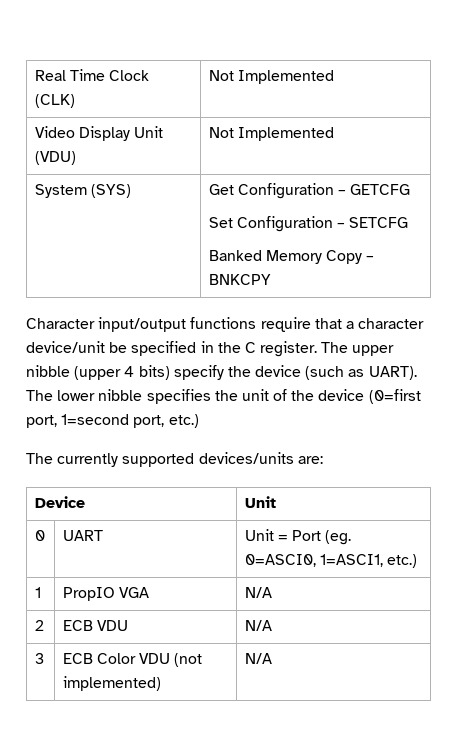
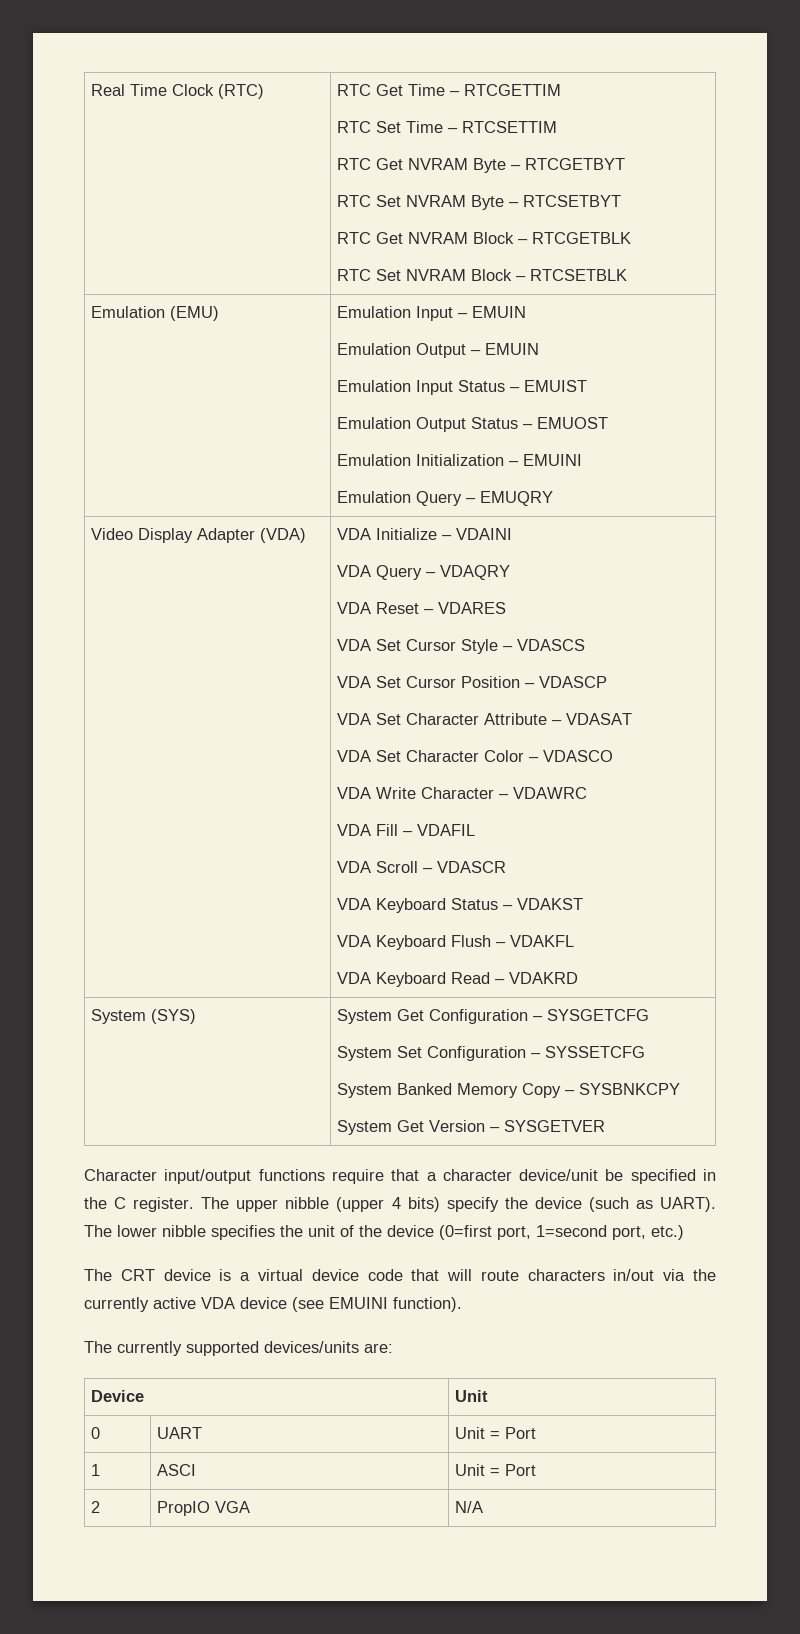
[34,94,75,108] [208,70,334,84] [34,126,163,141] [34,151,76,165] [208,127,334,141] (CLK) | Not Implemented // Video Display Unit (VDU) | Not Implemented -> [218,84,265,99] [337,84,562,96] [337,121,558,133] [337,158,626,173] [337,195,622,210] [337,232,632,244] [337,269,628,281] [91,306,220,321] [337,306,527,321] [337,343,540,358] [337,380,588,395] [337,417,609,432] [337,454,583,466] [337,491,554,506] [91,528,307,543] [337,528,513,540] [337,565,511,580] [337,602,507,614] [337,639,586,654] [337,676,608,688] [337,713,633,725] [337,750,614,762] [337,787,588,799] [337,824,476,836] [337,861,507,873] [337,898,584,913] [337,935,575,950] [337,972,579,987] (RTC) | RTC Get Time – RTCGETTIM // RTC Set Time – RTCSETTIM // RTC Get NVRAM Byte – RTCGETBYT // RTC Set NVRAM Byte – RTCSETBYT // RTC Get NVRAM Block – RTCGETBLK // RTC Set NVRAM Block – RTCSETBLK // Emulation (EMU) | Emulation Input – EMUIN // Emulation Output – EMUIN // Emulation Input Status – EMUIST // Emulation Output Status – EMUOST // Emulation Initialization – EMUINI // Emulation Query – EMUQRY // Video Display Adapter (VDA) | VDA Initialize – VDAINI // VDA Query – VDAQRY // VDA Reset – VDARES // VDA Set Cursor Style – VDASCS // VDA Set Cursor Position – VDASCP // VDA Set Character Attribute – VDASAT // VDA Set Character Color – VDASCO // VDA Write Character – VDAWRC // VDA Fill – VDAFIL // VDA Scroll – VDASCR // VDA Keyboard Status – VDAKST // VDA Keyboard Flush – VDAKFL // VDA Keyboard Read – VDAKRD
(131, 191) none -> [337,1009,393,1024] System
[350,184,411,195] GETCFG // -> [547,1009,650,1021] [337,1046,393,1061] SYSGETCFG // System
[349,217,409,228] SETCFG // -> [545,1046,646,1058] [337,1083,393,1098] SYSSETCFG // System
[208,274,271,285] BNKCPY -> [579,1083,681,1095] [337,1120,606,1135] SYSBNKCPY // System Get Version – SYSGETVER
(199, 421) none -> [84,1269,717,1281] [84,1297,462,1312] // The CRT device is a virtual device code that will route characters in/out via the currently active VDA device (see EMUINI function).
[325,530,352,545] [244,554,417,568] [34,587,41,598] [62,587,149,601] [244,587,272,598] [34,620,44,631] [62,620,128,631] [244,620,272,631] [34,653,44,664] [62,653,203,667] [62,676,161,691] (eg. 0=ASCI0, 1=ASCI1, etc.) // 1 | PropIO VGA | N/A // 2 | ECB VDU | N/A // 3 | ECB Color VDU (not implemented) -> [91,1464,101,1476] [157,1464,197,1476] [455,1464,537,1476] [91,1501,101,1513] [157,1501,251,1516] // 1 | ASCI | Unit = Port // 2 | PropIO VGA

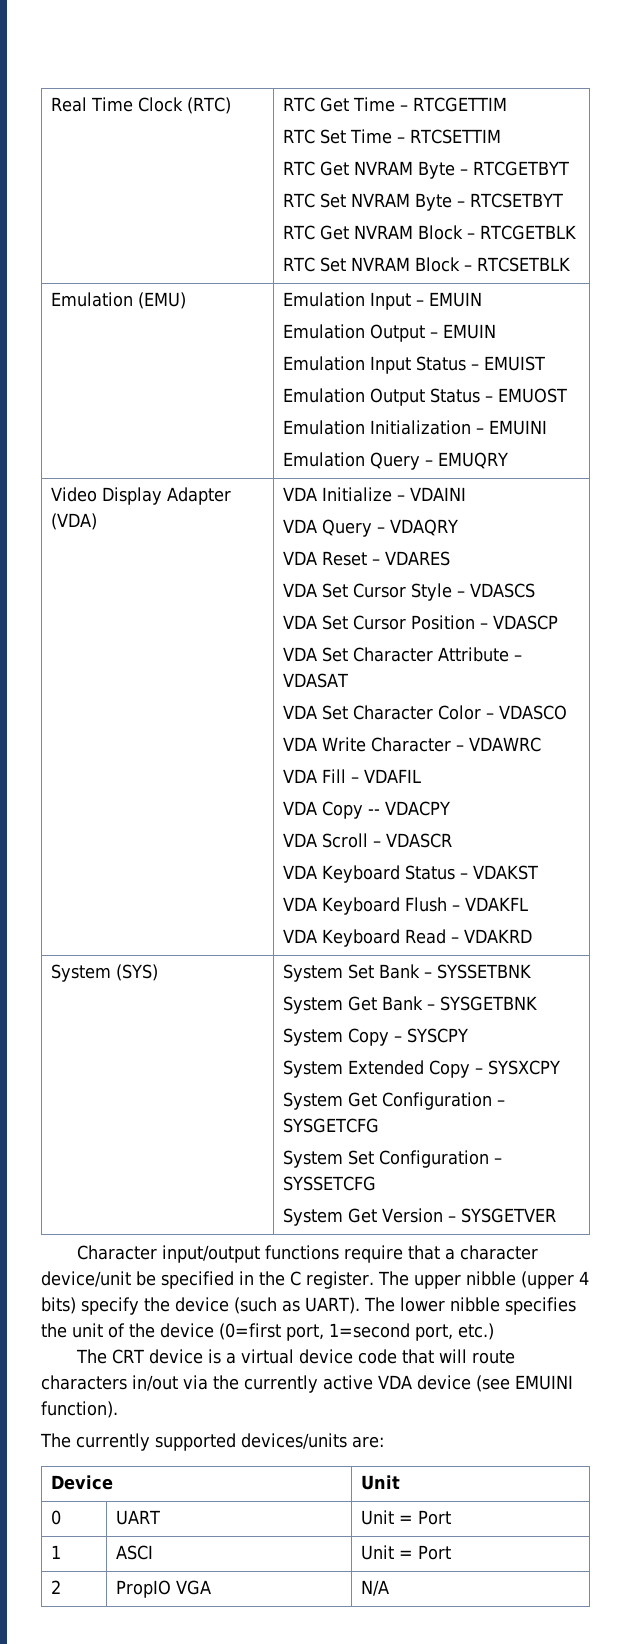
(476, 830) none -> [283,801,451,819] // VDA Copy -- VDACPY
(393, 1016) none -> [348,964,532,979] [283,996,538,1014] [283,1028,469,1046] [283,1060,561,1078] [283,1092,344,1110] Set Bank – SYSSETBNK // System Get Bank – SYSGETBNK // System Copy – SYSCPY // System Extended Copy – SYSXCPY // System
[337,1083,681,1098] // System Banked Memory Copy – SYSBNKCPY -> (377, 1183) none

